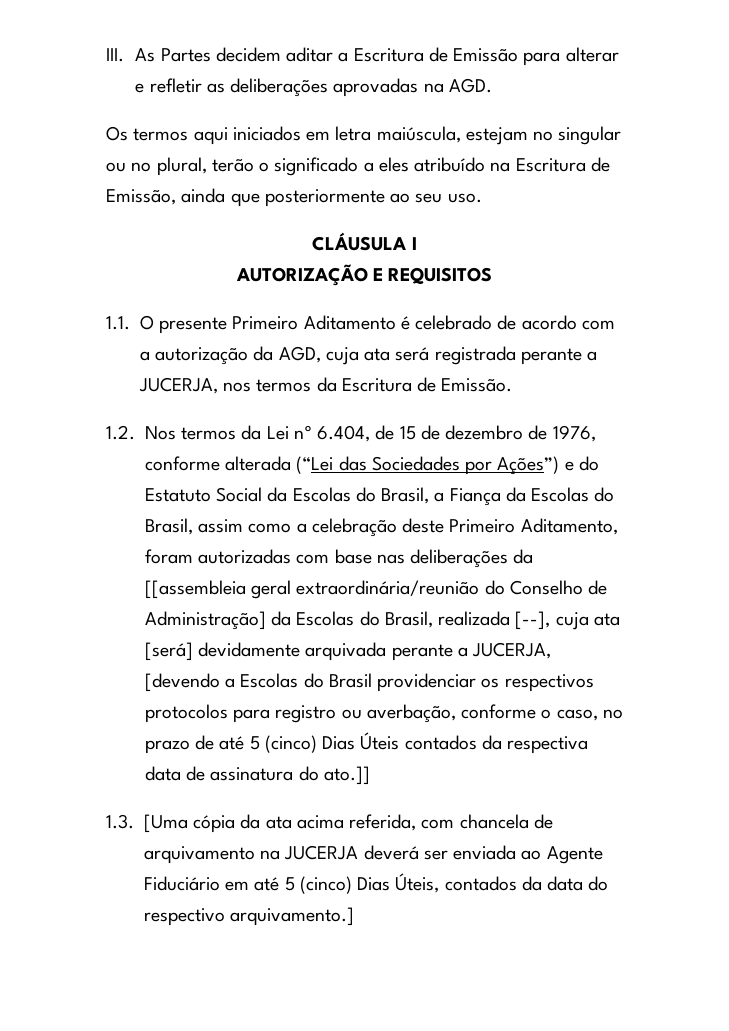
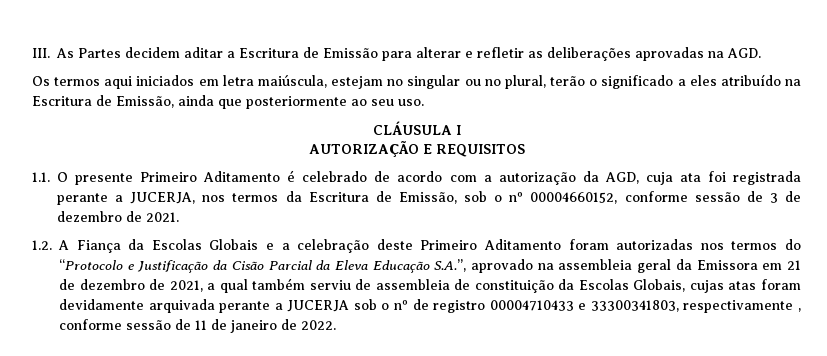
[395,347,430,361] será -> [707,171,726,182] foi
[441,378,513,392] [106,425,596,442] [144,456,599,475] [144,487,615,506] [144,518,292,535] Emissão. // 1.2. Nos termos da Lei nº 6.404, de 15 de dezembro de 1976, conforme alterada (“Lei das Sociedades por Ações”) e do Estatuto Social da Escolas do Brasil, a Fiança da Escolas do Brasil, assim como -> [398,191,802,204] [57,211,179,222] [32,239,274,253] Emissão, sob o nº 00004660152, conforme sessão de 3 de dezembro de 2021. // 1.2. A Fiança da Escolas Globais e
[520,518,618,535] Aditamento, -> [484,239,561,250] Aditamento
[296,549,534,568] [144,580,608,599] [144,611,620,630] [144,642,552,661] [144,673,594,692] [144,704,623,723] [144,732,589,754] [144,766,370,785] [106,814,553,833] [143,845,603,864] [143,873,609,894] [143,907,355,926] com base nas deliberações da [[assembleia geral extraordinária/reunião do Conselho de Administração] da Escolas do Brasil, realizada [--], cuja ata [será] devidamente arquivada perante a JUCERJA, [devendo a Escolas do Brasil providenciar os respectivos protocolos para registro ou averbação, conforme o caso, no prazo de até 5 (cinco) Dias Úteis contados da respectiva data de assinatura do ato.]] // 1.3. [Uma cópia da ata acima referida, com chancela de arquivamento na JUCERJA deverá ser enviada ao Agente Fiduciário em até 5 (cinco) Dias Úteis, contados da data do respectivo arquivamento.] -> [700,239,802,250] [59,259,802,273] [59,278,801,293] [59,299,801,313] [59,319,336,333] nos termos do “Protocolo e Justificação da Cisão Parcial da Eleva Educação S.A.”, aprovado na assembleia geral da Emissora em 21 de dezembro de 2021, a qual também serviu de assembleia de constituição da Escolas Globais, cujas atas foram devidamente arquivada perante a JUCERJA sob o nº de registro 00004710433 e 33300341803, respectivamente , conforme sessão de 11 de janeiro de 2022.

